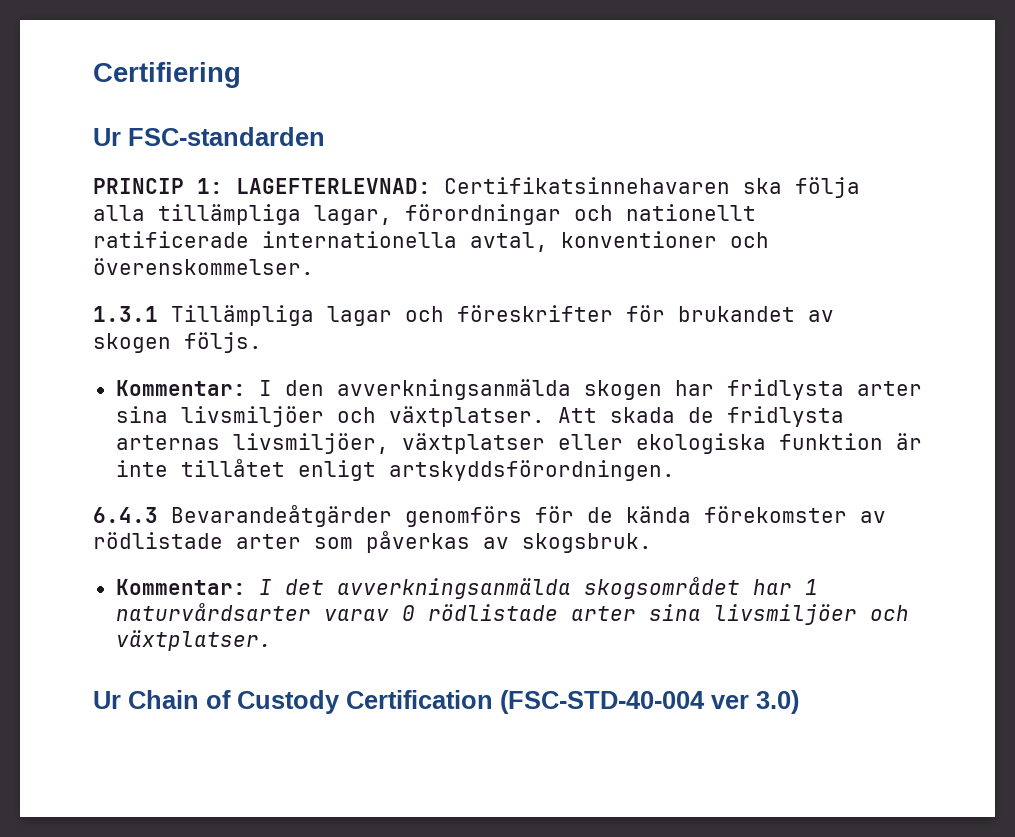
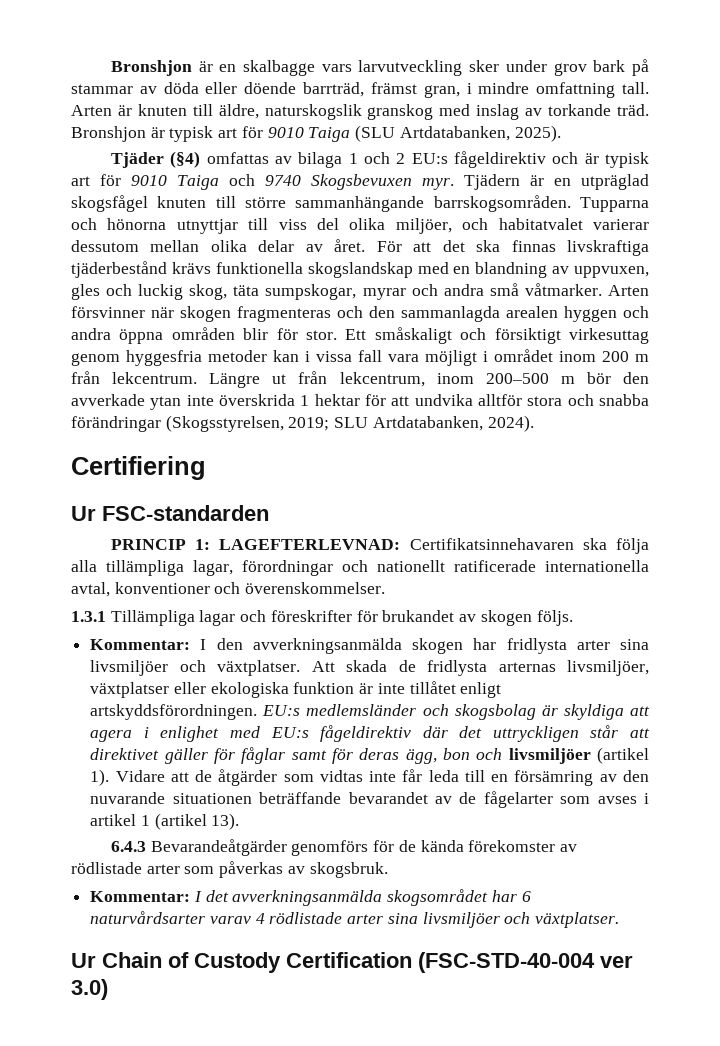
(93, 75) none -> [110,59,649,76] [71,82,649,98] [71,104,650,120] [71,125,561,142] [110,151,649,168] [71,174,649,190] [71,195,649,212] [71,218,649,234] [71,239,649,256] [71,261,649,278] [71,283,649,300] [71,306,649,322] [71,327,649,344] [71,349,649,366] [71,371,650,388] [71,394,649,410] [71,415,534,432] Bronshjon är en skalbagge vars larvutveckling sker under grov bark på stammar av döda eller döende barrträd, främst gran, i mindre omfattning tall. Arten är knuten till äldre, naturskogslik granskog med inslag av torkande träd. Bronshjon är typisk art för 9010 Taiga (SLU Artdatabanken, 2025). // Tjäder (§4) omfattas av bilaga 1 och 2 EU:s fågeldirektiv och är typisk art för 9010 Taiga och 9740 Skogsbevuxen myr. Tjädern är en utpräglad skogsfågel knuten till större sammanhängande barrskogsområden. Tupparna och hönorna utnyttjar till viss del olika miljöer, och habitatvalet varierar dessutom mellan olika delar av året. För att det ska finnas livskraftiga tjäderbestånd krävs funktionella skogslandskap med en blandning av uppvuxen, gles och luckig skog, täta sumpskogar, myrar och andra små våtmarker. Arten försvinner när skogen fragmenteras och den sammanlagda arealen hyggen och andra öppna områden blir för stor. Ett småskaligt och försiktigt virkesuttag genom hyggesfria metoder kan i vissa fall vara möjligt i området inom 200 m från lekcentrum. Längre ut från lekcentrum, inom 200–500 m bör den avverkade ytan inte överskrida 1 hektar för att undvika alltför stora och snabba förändringar (Skogsstyrelsen, 2019; SLU Artdatabanken, 2024). //
(675, 470) none -> [262,704,650,720] [90,725,650,742] [90,747,649,764] [90,769,649,786] [90,791,649,808] [90,813,240,830] EU:s medlemsländer och skogsbolag är skyldiga att agera i enlighet med EU:s fågeldirektiv där det uttryckligen står att direktivet gäller för fåglar samt för deras ägg, bon och livsmiljöer (artikel 1). Vidare att de åtgärder som vidtas inte får leda till en försämring av den nuvarande situationen beträffande bevarandet av de fågelarter som avses i artikel 1 (artikel 13).
[804,579,818,595] 1 -> [521,891,531,902] 6
[401,605,415,621] 0 -> [255,913,265,924] 4

